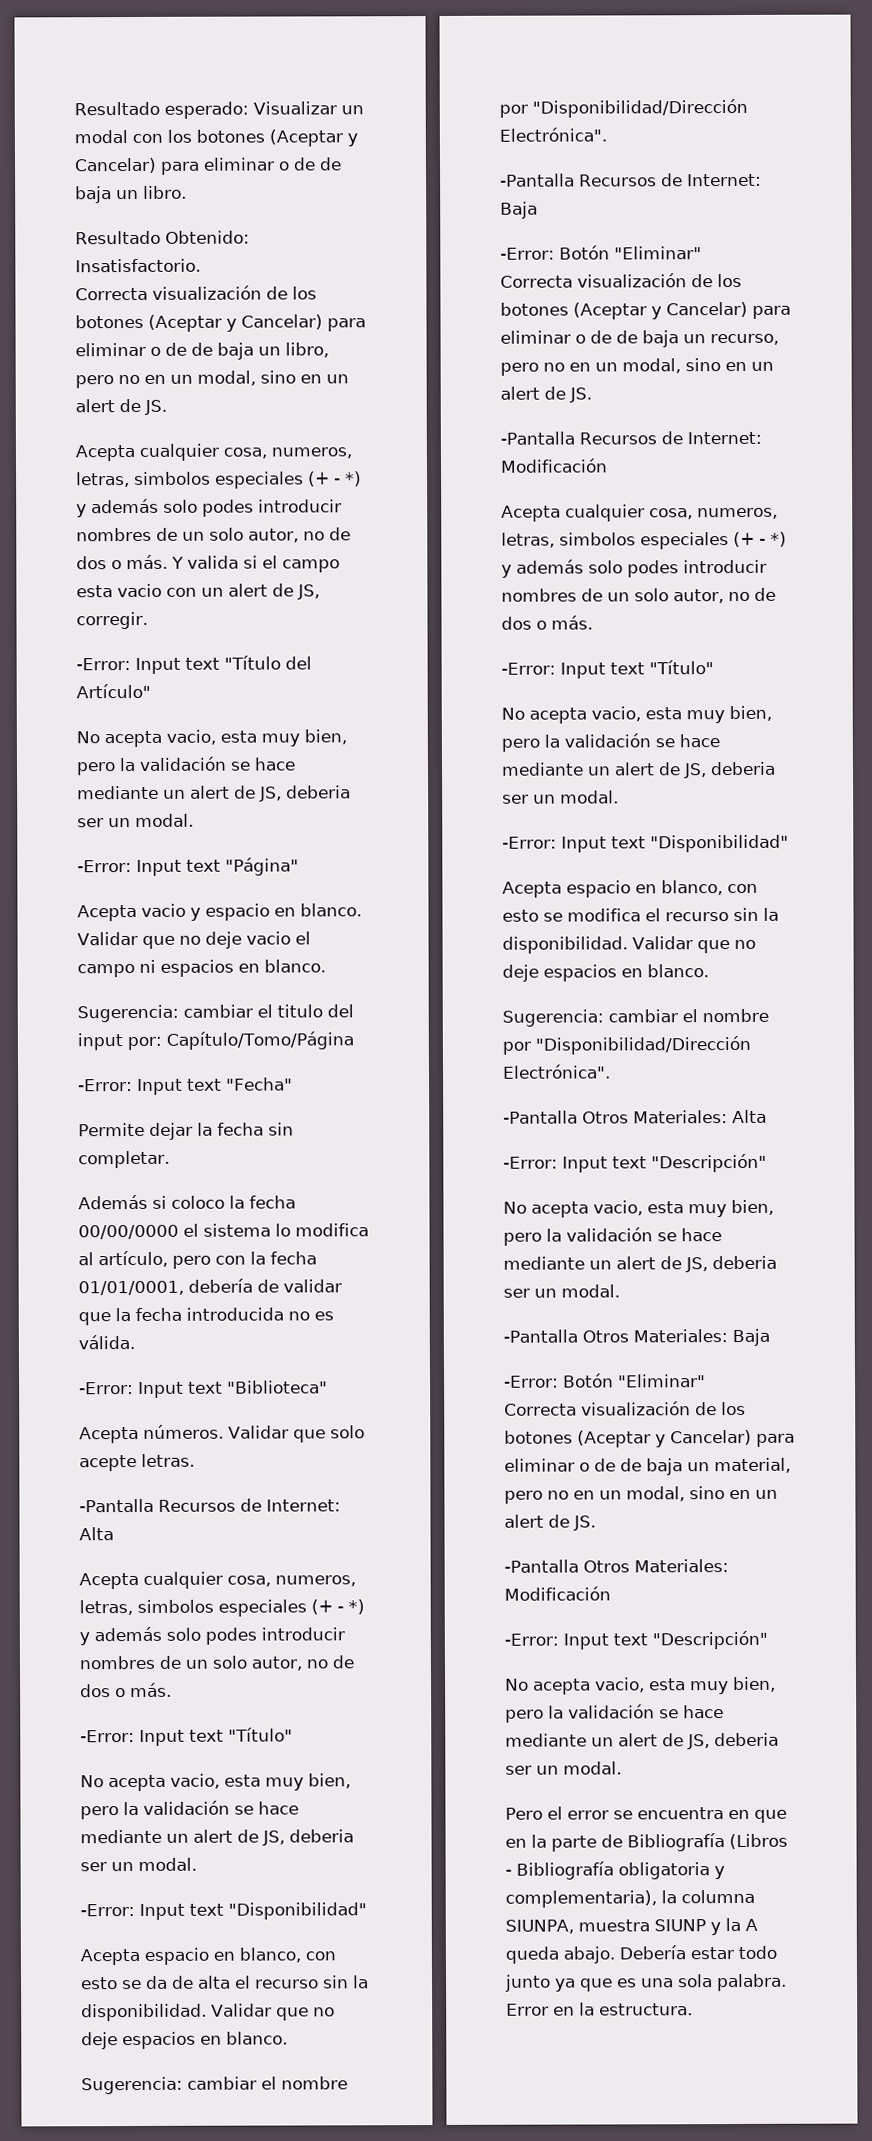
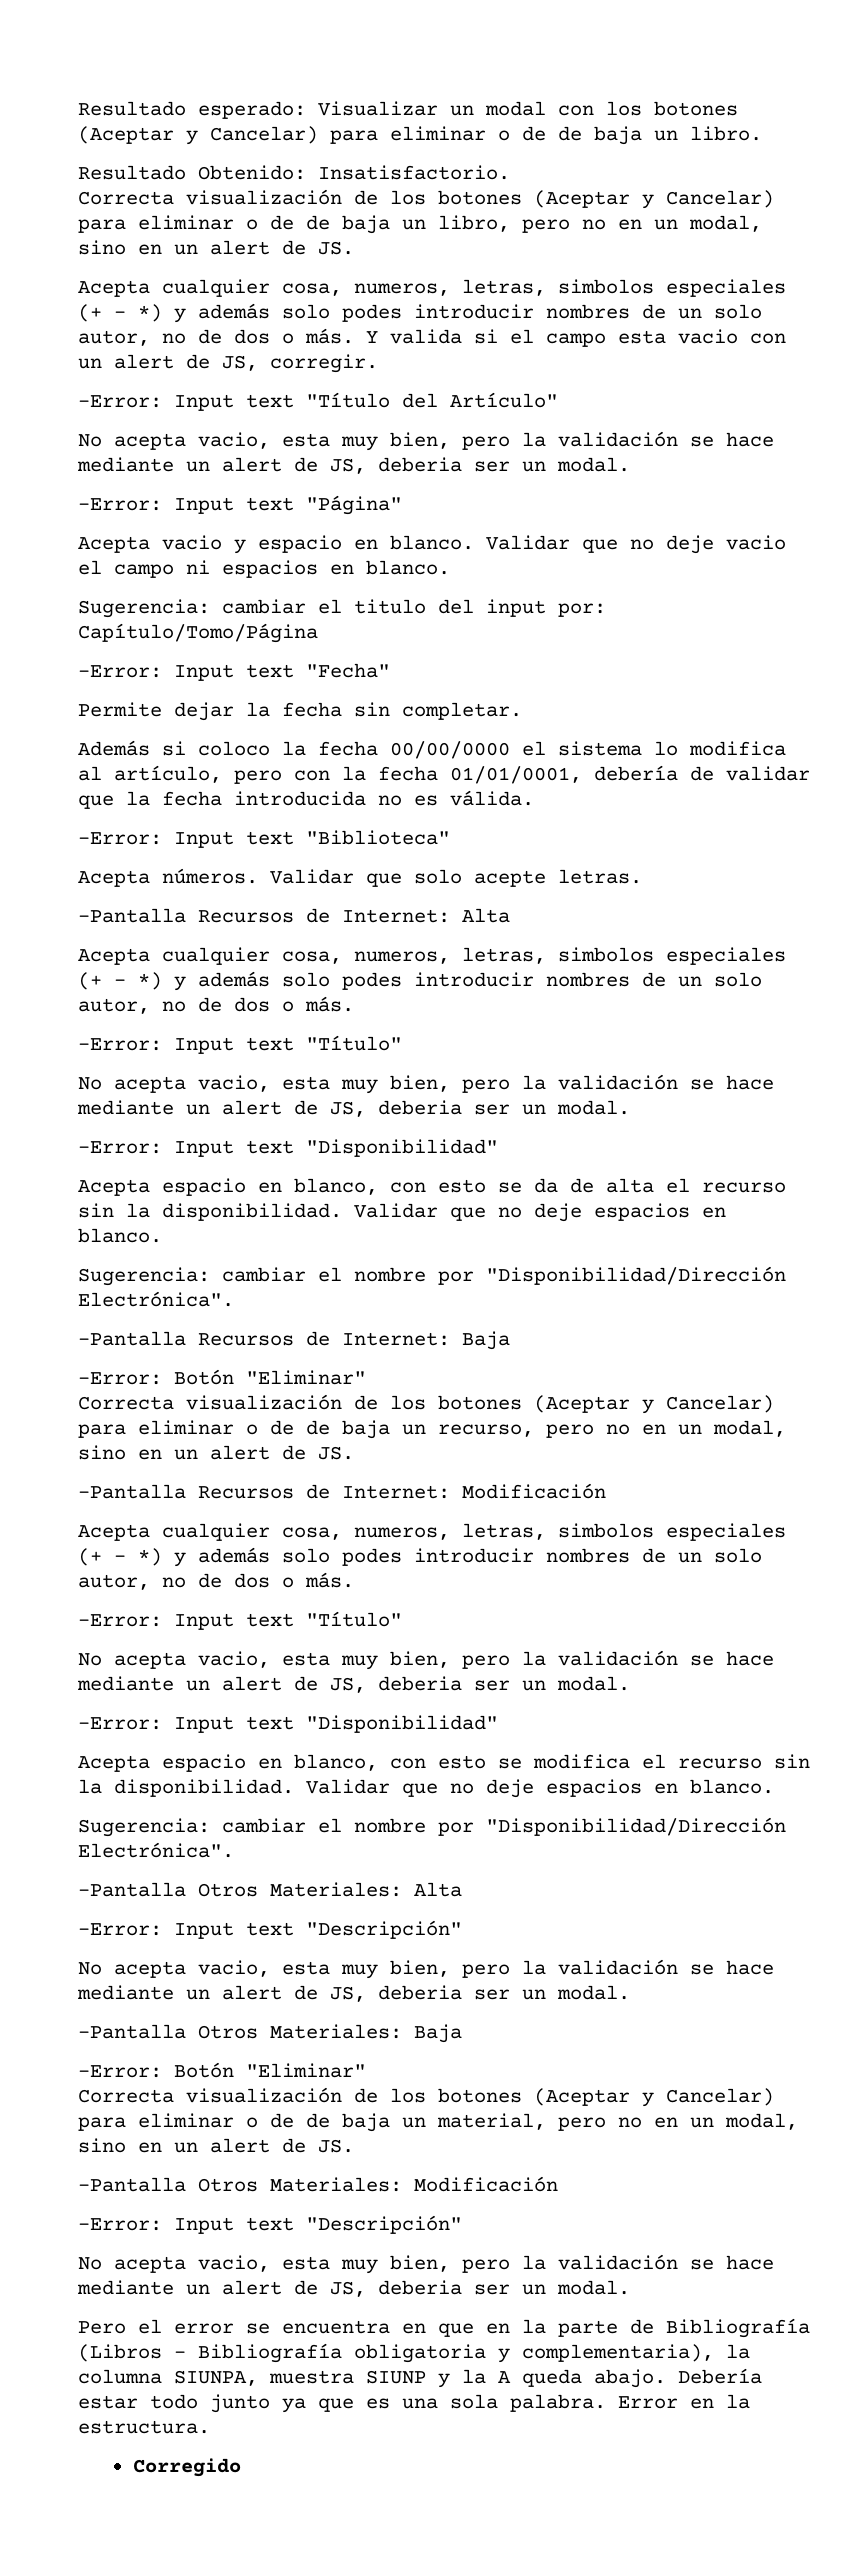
(693, 2009) none -> [132,2458,241,2477] // Corregido

